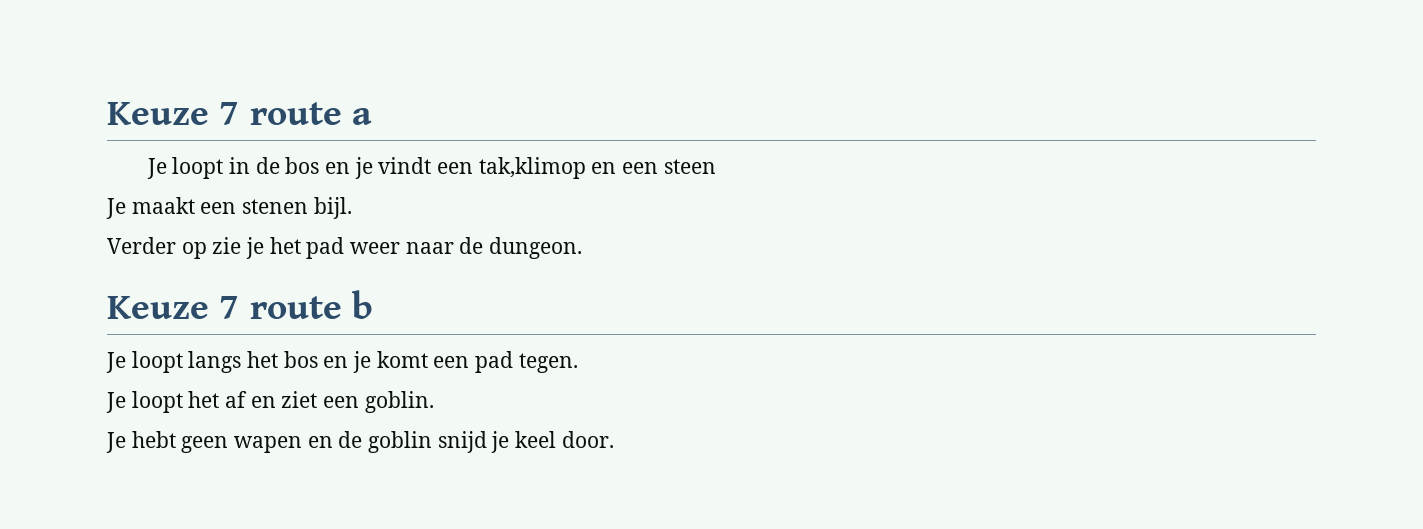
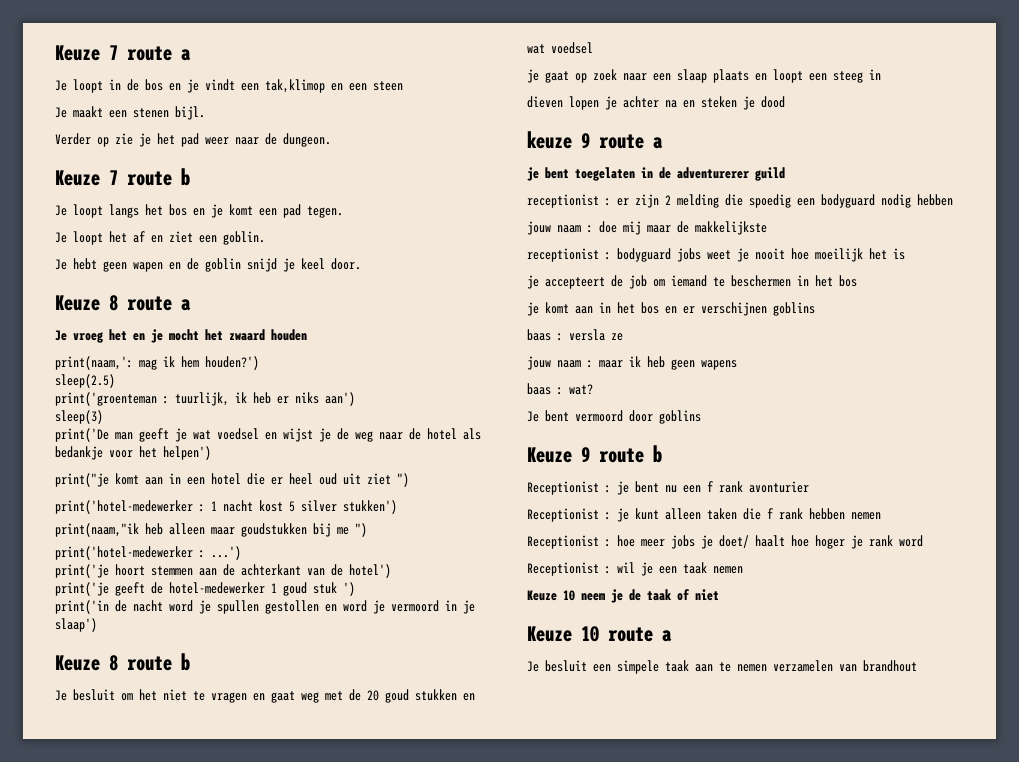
(614, 439) none -> [55,295,191,311] [55,329,307,343] [55,356,259,370] [55,374,115,388] [55,392,355,406] [55,410,103,424] [55,428,481,442] [55,446,211,460] [55,473,409,487] [55,500,397,514] [55,523,367,537] [55,546,241,560] [55,564,391,578] [55,582,355,596] [55,600,475,614] [55,618,97,632] [55,653,190,671] [55,689,475,703] [527,42,593,54] [527,69,881,83] [527,96,785,110] [527,131,663,149] [527,167,785,181] [527,194,953,208] [527,221,767,235] [527,248,905,262] [527,275,857,289] [527,302,815,316] [527,329,623,341] [527,356,737,370] [527,383,593,395] [527,410,701,424] [527,445,662,463] [527,481,809,495] [527,508,881,522] [527,535,923,549] [527,562,743,576] [527,589,719,603] [527,626,672,642] [527,660,917,674] // Keuze 8 route a // Je vroeg het en je mocht het zwaard houden // print(naam,': mag ik hem houden?') // sleep(2.5) // print('groenteman : tuurlijk, ik heb er niks aan') // sleep(3) // print('De man geeft je wat voedsel en wijst je de weg naar de hotel als bedankje voor het helpen') // print("je komt aan in een hotel die er heel oud uit ziet ") // print('hotel-medewerker : 1 nacht kost 5 silver stukken') // print(naam,"ik heb alleen maar goudstukken bij me ") // print('hotel-medewerker : ...') // print('je hoort stemmen aan de achterkant van de hotel') // print('je geeft de hotel-medewerker 1 goud stuk ') // print('in de nacht word je spullen gestollen en word je vermoord in je slaap') // Keuze 8 route b // Je besluit om het niet te vragen en gaat weg met de 20 goud stukken en wat voedsel // je gaat op zoek naar een slaap plaats en loopt een steeg in // dieven lopen je achter na en steken je dood // keuze 9 route a // je bent toegelaten in de adventurerer guild // receptionist : er zijn 2 melding die spoedig een bodyguard nodig hebben // jouw naam : doe mij maar de makkelijkste // receptionist : bodyguard jobs weet je nooit hoe moeilijk het is // je accepteert de job om iemand te beschermen in het bos // je komt aan in het bos en er verschijnen goblins // baas : versla ze // jouw naam : maar ik heb geen wapens // baas : wat? // Je bent vermoord door goblins // Keuze 9 route b // Receptionist : je bent nu een f rank avonturier // Receptionist : je kunt alleen taken die f rank hebben nemen // Receptionist : hoe meer jobs je doet/ haalt hoe hoger je rank word // Receptionist : wil je een taak nemen // Keuze 10 neem je de taak of niet // Keuze 10 route a // Je besluit een simpele taak aan te nemen verzamelen van brandhout

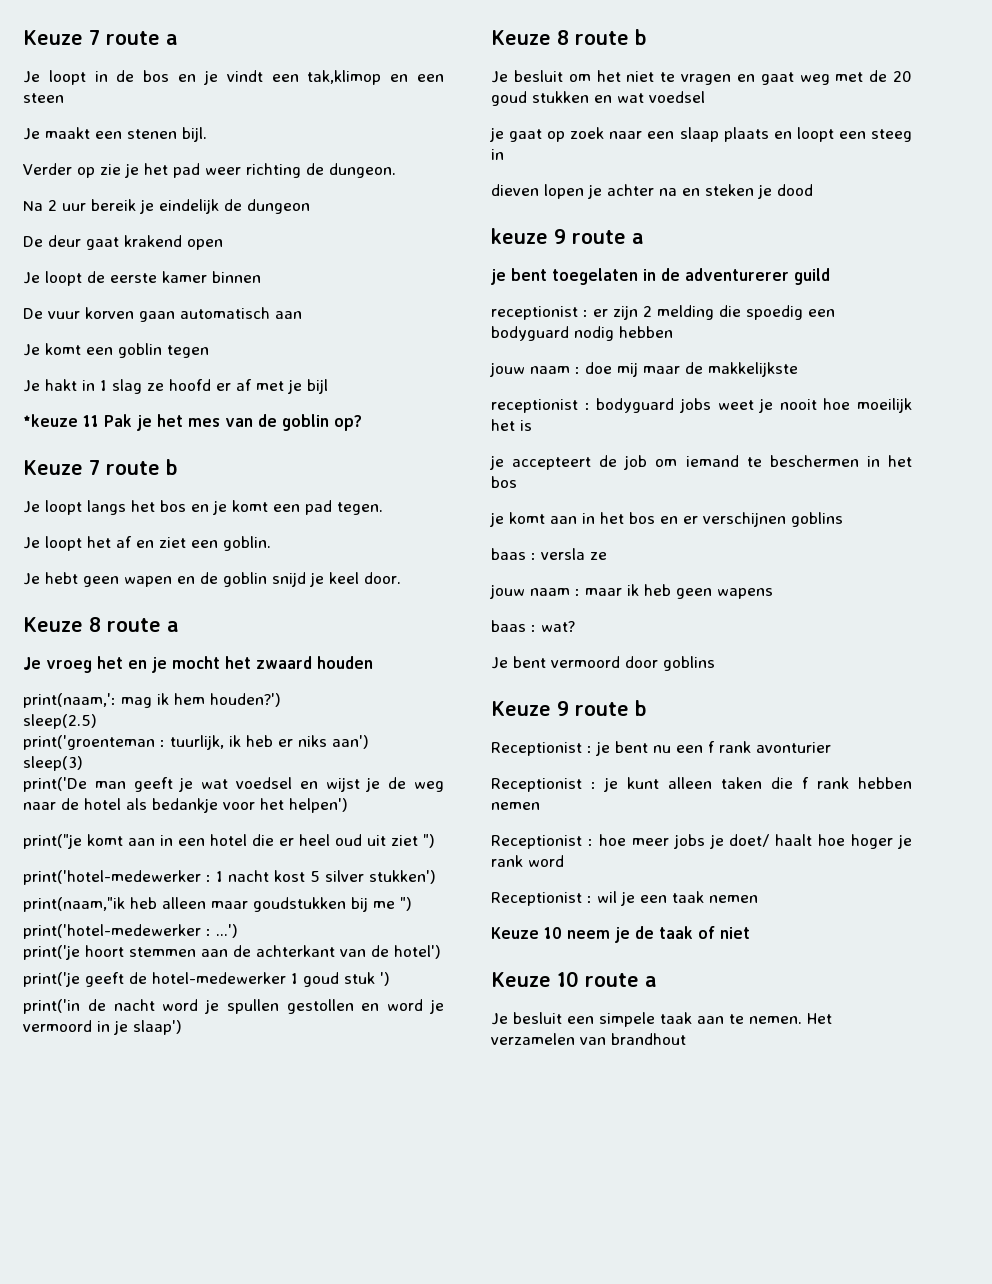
[235,137,259,145] naar -> [245,163,301,178] richting
(331, 140) none -> [23,199,310,214] [23,235,223,250] [23,271,261,286] [23,307,302,322] [23,343,209,358] [23,379,328,394] [23,414,362,431] // Na 2 uur bereik je eindelijk de dungeon // De deur gaat krakend open // Je loopt de eerste kamer binnen // De vuur korven gaan automatisch aan // Je komt een goblin tegen // Je hakt in 1 slag ze hoofd er af met je bijl // *keuze 11 Pak je het mes van de goblin op?
[737,664,767,672] nemen -> [749,1013,832,1024] nemen. Het

